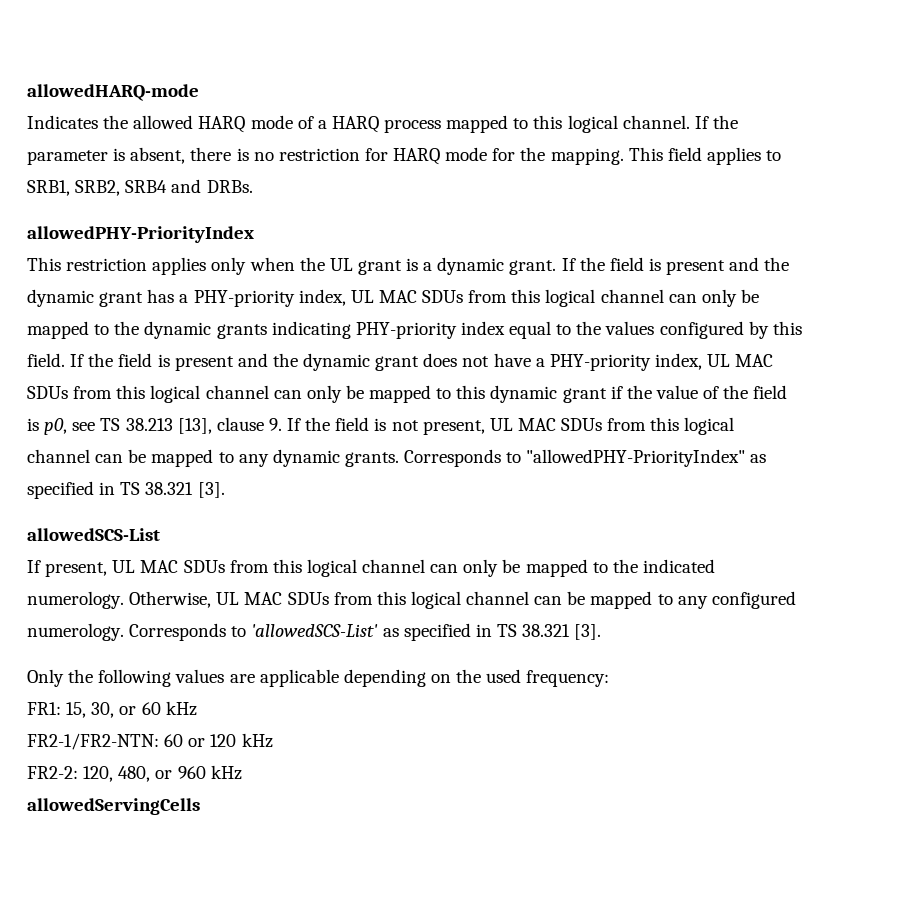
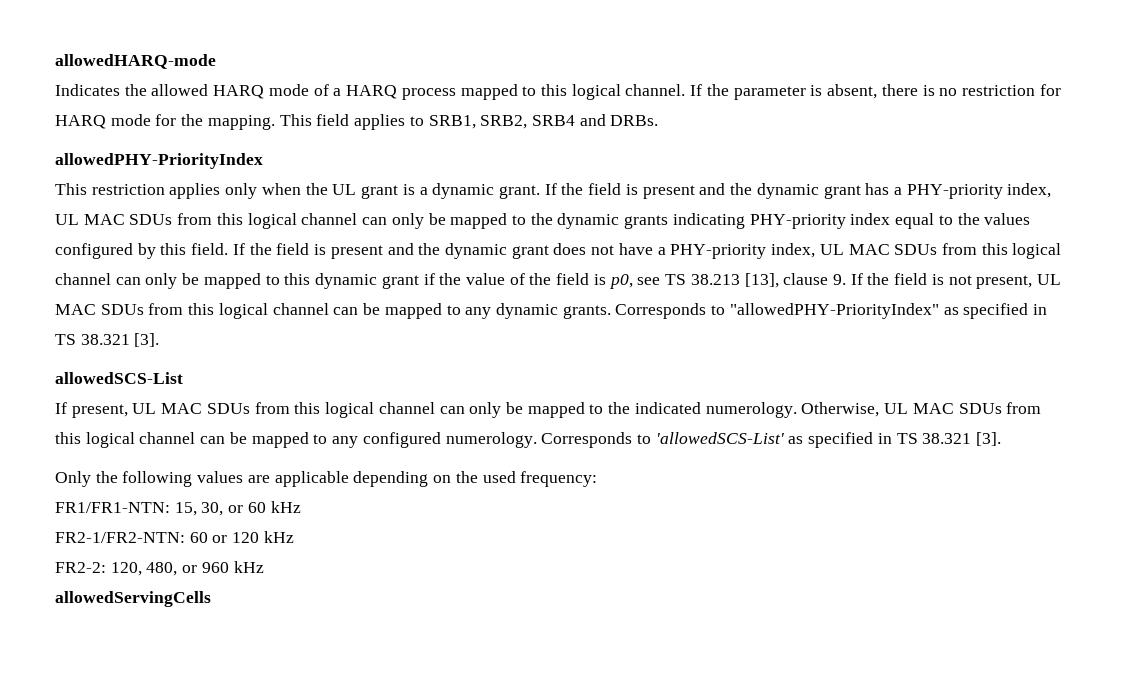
[27,702,61,715] FR1: -> [55,502,170,513] FR1/FR1-NTN:

